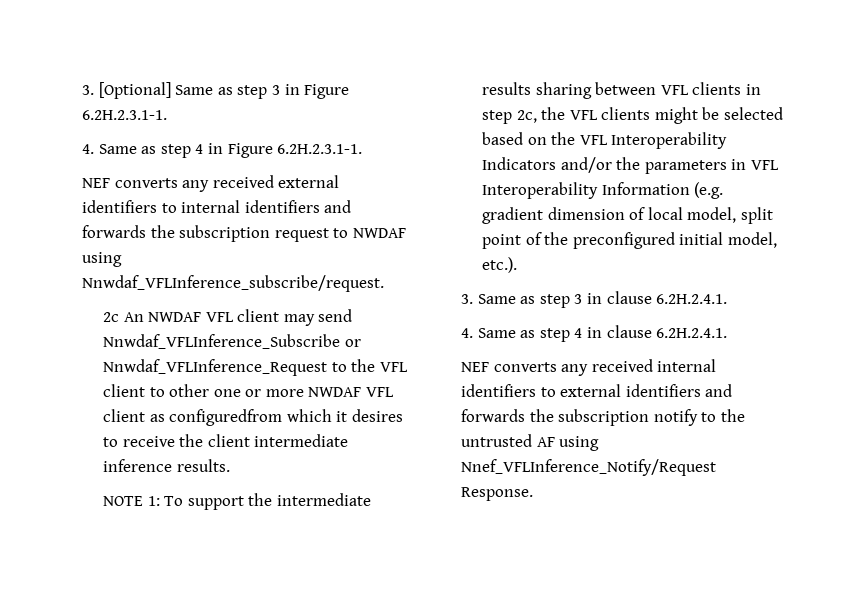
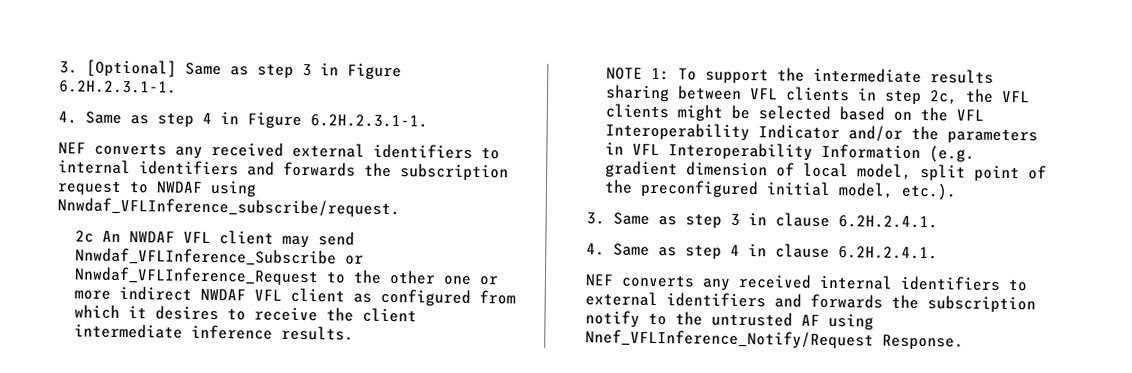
[379,362,408,372] [102,384,165,397] VFL client to -> (383, 276) none
(304, 393) none -> [119,285,193,301] indirect
[169,409,283,426] configuredfrom -> [380,288,517,307] configured from
[481,157,556,170] Indicators -> [758,124,841,140] Indicator

